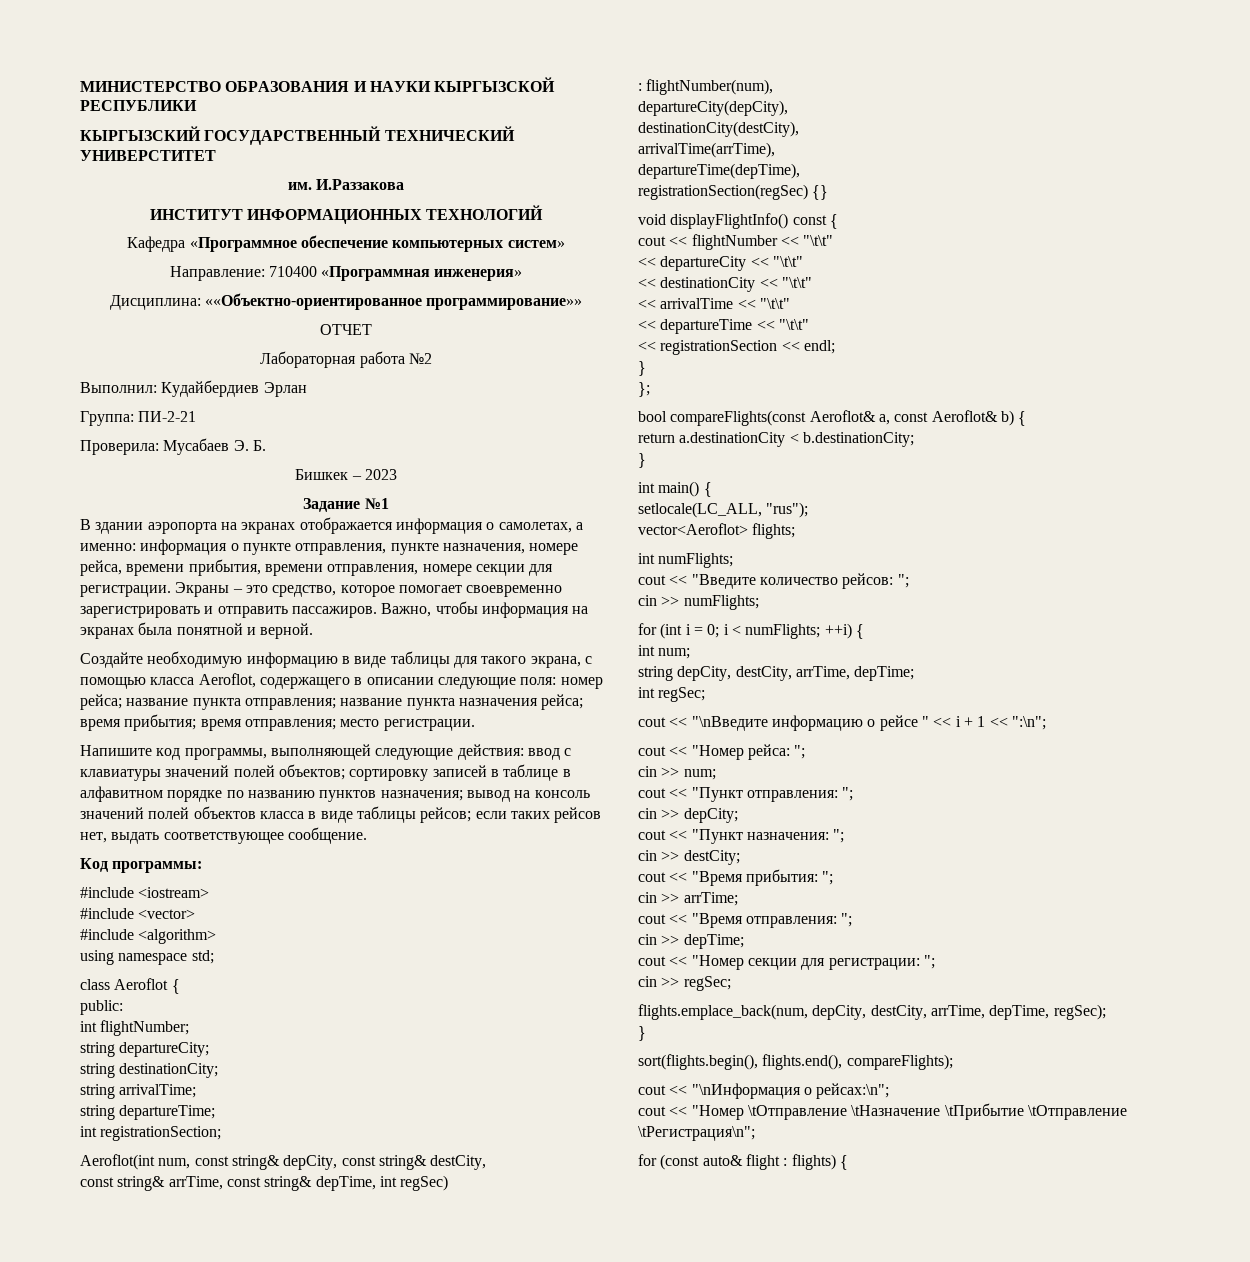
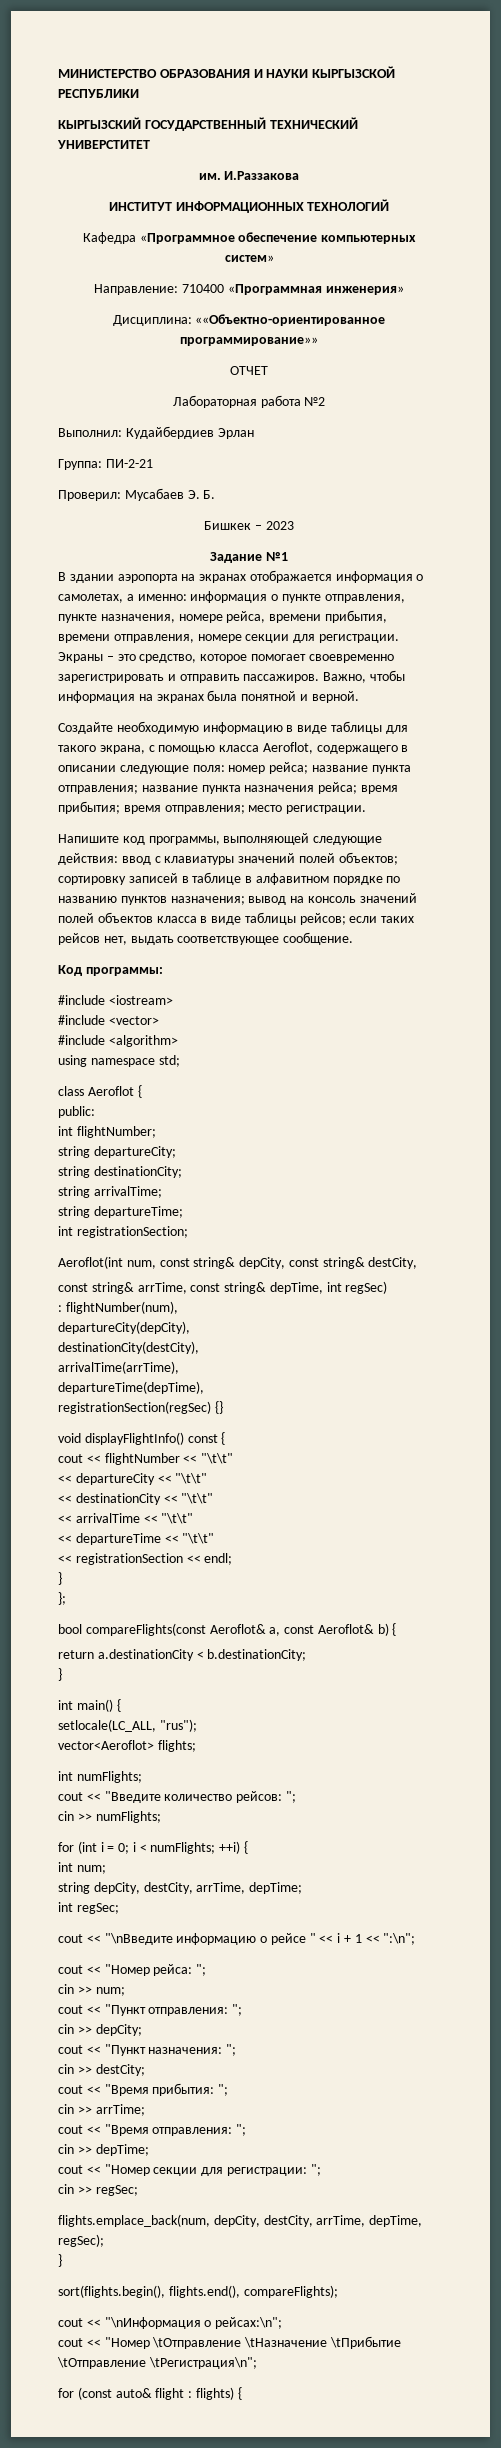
[80,440,159,455] Проверила: -> [58,490,121,501] Проверил:

